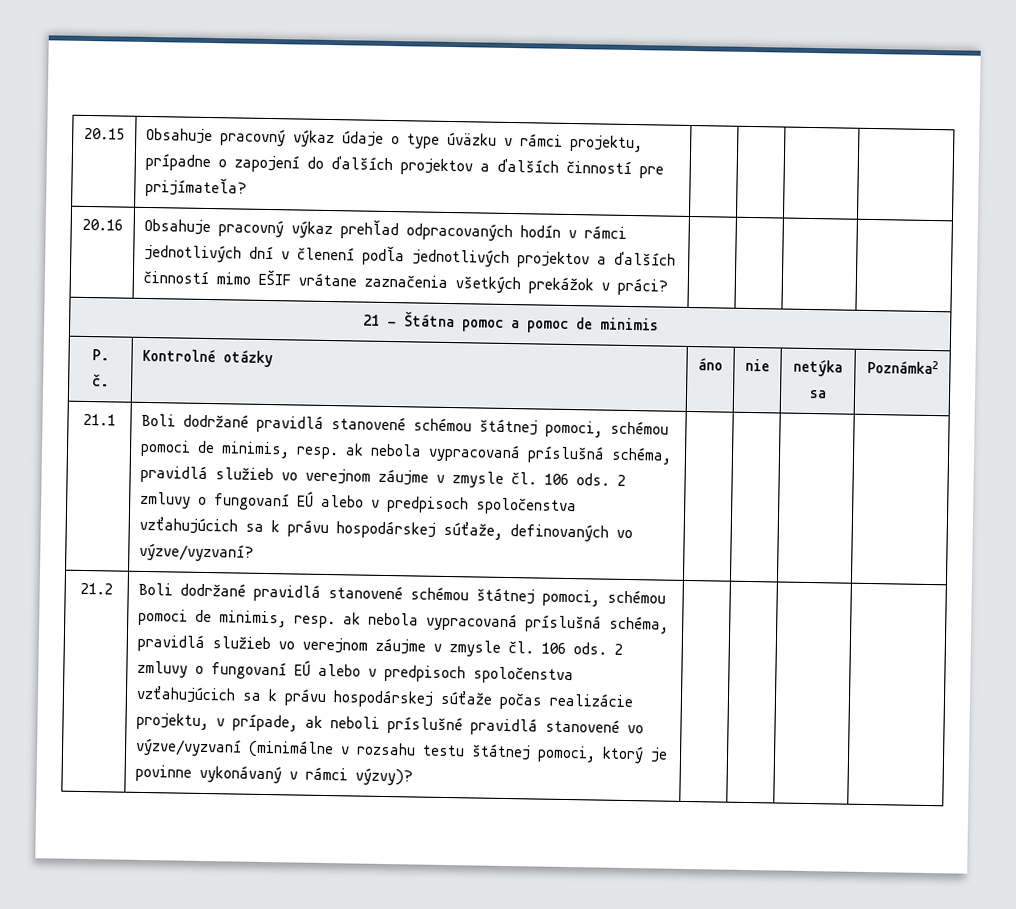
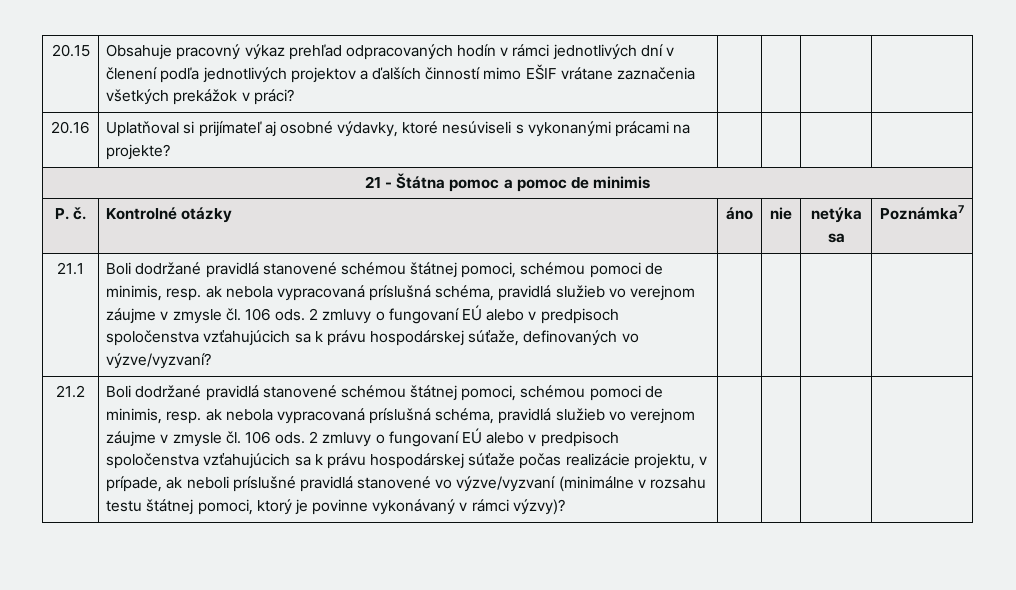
[146,127,644,153] [145,152,665,179] [145,176,248,198] [82,218,123,231] | Obsahuje pracovný výkaz údaje o type úväzku v rámci projektu, prípadne o zapojení do ďalších projektov a ďalších činností pre prijímateľa? | | | | // 20.16 -> (90, 50) none
(669, 286) none -> [51,121,90,134] [106,121,691,137] [106,144,171,160] // 20.16 | Uplatňoval si prijímateľ aj osobné výdavky, ktoré nesúviseli s vykonanými prácami na projekte? | | | |
[866,359,939,375] Poznámka2 -> [880,205,964,220] Poznámka7

